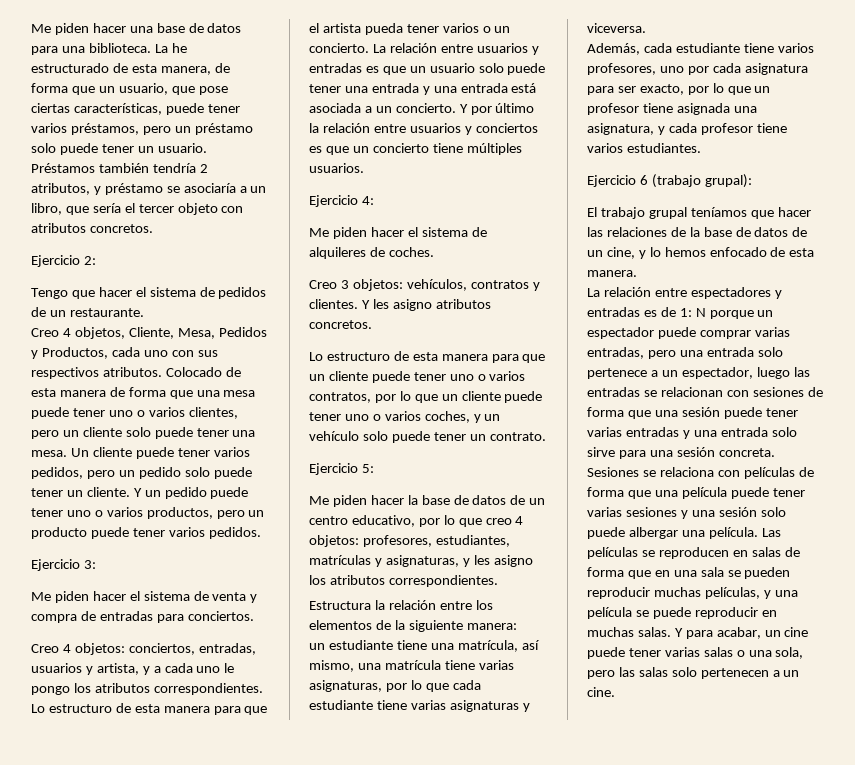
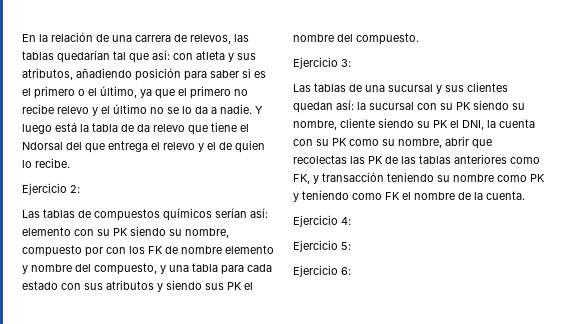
[31,23,242,35] [31,43,187,55] [31,63,230,75] [31,83,228,95] [31,103,240,115] [31,123,253,135] [31,143,207,155] [31,163,208,173] [31,183,267,195] [31,203,244,215] [31,223,153,233] [31,255,96,267] [31,287,267,299] [31,307,144,317] [31,327,267,339] [31,347,218,359] [31,367,241,379] [31,387,256,399] [31,407,238,419] [31,427,256,439] [31,447,250,459] [31,467,252,479] [31,487,249,499] [31,507,265,519] [31,527,261,539] [31,559,96,571] [31,591,258,603] [31,611,254,623] [31,643,256,655] [31,663,235,675] [31,683,263,695] [31,703,268,715] [309,23,511,35] [309,43,539,55] [309,63,546,75] [309,83,537,95] [309,103,535,115] [309,123,538,135] [309,143,522,155] [309,163,364,173] [309,195,374,207] [309,227,487,239] [309,247,434,259] [309,279,540,291] [309,299,491,311] [309,320,372,329] [309,351,546,363] [309,371,526,383] [309,391,543,403] [309,411,501,423] [309,431,546,443] [309,463,374,475] [309,495,546,507] [309,515,524,527] [309,535,510,547] [309,555,533,567] [309,575,498,587] [309,600,493,610] [309,620,517,632] [309,640,539,652] [309,660,514,672] [309,680,481,692] [309,700,530,712] [587,23,646,33] [587,43,814,55] [587,63,808,75] [587,83,771,95] [587,103,757,115] [587,123,787,135] [587,143,701,153] [587,174,752,188] [587,207,811,219] [587,227,808,237] [587,247,815,259] [587,270,637,277] [587,287,782,299] [587,307,774,319] [587,327,790,339] [587,347,783,359] [587,367,810,379] [587,387,823,397] [587,407,798,419] [587,427,797,439] [587,447,775,459] [587,467,814,479] [587,487,805,499] [587,507,786,519] [587,527,781,539] [587,547,800,559] [587,567,791,579] [587,587,798,599] [587,607,777,619] [587,627,809,639] [587,647,804,659] [587,667,800,679] [587,687,615,697] Me piden hacer una base de datos para una biblioteca. La he estructurado de esta manera, de forma que un usuario, que pose ciertas características, puede tener varios préstamos, pero un préstamo solo puede tener un usuario. Préstamos también tendría 2 atributos, y préstamo se asociaría a un libro, que sería el tercer objeto con atributos concretos. // Ejercicio 2: // Tengo que hacer el sistema de pedidos de un restaurante. // Creo 4 objetos, Cliente, Mesa, Pedidos y Productos, cada uno con sus respectivos atributos. Colocado de esta manera de forma que una mesa puede tener uno o varios clientes, pero un cliente solo puede tener una mesa. Un cliente puede tener varios pedidos, pero un pedido solo puede tener un cliente. Y un pedido puede tener uno o varios productos, pero un producto puede tener varios pedidos. // Ejercicio 3: // Me piden hacer el sistema de venta y compra de entradas para conciertos. // Creo 4 objetos: conciertos, entradas, usuarios y artista, y a cada uno le pongo los atributos correspondientes. Lo estructuro de esta manera para que el artista pueda tener varios o un concierto. La relación entre usuarios y entradas es que un usuario solo puede tener una entrada y una entrada está asociada a un concierto. Y por último la relación entre usuarios y conciertos es que un concierto tiene múltiples usuarios. // Ejercicio 4: // Me piden hacer el sistema de alquileres de coches. // Creo 3 objetos: vehículos, contratos y clientes. Y les asigno atributos concretos. // Lo estructuro de esta manera para que un cliente puede tener uno o varios contratos, por lo que un cliente puede tener uno o varios coches, y un vehículo solo puede tener un contrato. // Ejercicio 5: // Me piden hacer la base de datos de un centro educativo, por lo que creo 4 objetos: profesores, estudiantes, matrículas y asignaturas, y les asigno los atributos correspondientes. // Estructura la relación entre los elementos de la siguiente manera: // un estudiante tiene una matrícula, así mismo, una matrícula tiene varias asignaturas, por lo que cada estudiante tiene varias asignaturas y viceversa. // Además, cada estudiante tiene varios profesores, uno por cada asignatura para ser exacto, por lo que un profesor tiene asignada una asignatura, y cada profesor tiene varios estudiantes. // Ejercicio 6 (trabajo grupal): // El trabajo grupal teníamos que hacer las relaciones de la base de datos de un cine, y lo hemos enfocado de esta manera. // La relación entre espectadores y entradas es de 1: N porque un espectador puede comprar varias entradas, pero una entrada solo pertenece a un espectador, luego las entradas se relacionan con sesiones de forma que una sesión puede tener varias entradas y una entrada solo sirve para una sesión concreta. Sesiones se relaciona con películas de forma que una película puede tener varias sesiones y una sesión solo puede albergar una película. Las películas se reproducen en salas de forma que en una sala se pueden reproducir muchas películas, y una película se puede reproducir en muchas salas. Y para acabar, un cine puede tener varias salas o una sola, pero las salas solo pertenecen a un cine. -> [22,32,249,44] [22,50,256,63] [22,68,266,81] [22,86,248,99] [22,104,263,116] [22,122,249,135] [22,140,265,153] [22,158,70,168] [22,183,80,195] [22,208,268,221] [22,226,229,238] [22,245,274,257] [22,263,272,275] [22,280,253,292] [293,33,419,45] [293,57,351,69] [293,82,508,94] [293,100,525,113] [293,118,535,130] [293,136,492,149] [293,154,540,164] [293,172,545,184] [293,190,525,202] [293,215,351,227] [293,240,351,252] [293,265,351,277] En la relación de una carrera de relevos, las tablas quedarían tal que así: con atleta y sus atributos, añadiendo posición para saber si es el primero o el último, ya que el primero no recibe relevo y el último no se lo da a nadie. Y luego está la tabla de da relevo que tiene el Ndorsal del que entrega el relevo y el de quien lo recibe. // Ejercicio 2: // Las tablas de compuestos químicos serían así: elemento con su PK siendo su nombre, compuesto por con los FK de nombre elemento y nombre del compuesto, y una tabla para cada estado con sus atributos y siendo sus PK el nombre del compuesto. // Ejercicio 3: // Las tablas de una sucursal y sus clientes quedan así: la sucursal con su PK siendo su nombre, cliente siendo su PK el DNI, la cuenta con su PK como su nombre, abrir que recolectas las PK de las tablas anteriores como FK, y transacción teniendo su nombre como PK y teniendo como FK el nombre de la cuenta. // Ejercicio 4: // Ejercicio 5: // Ejercicio 6:

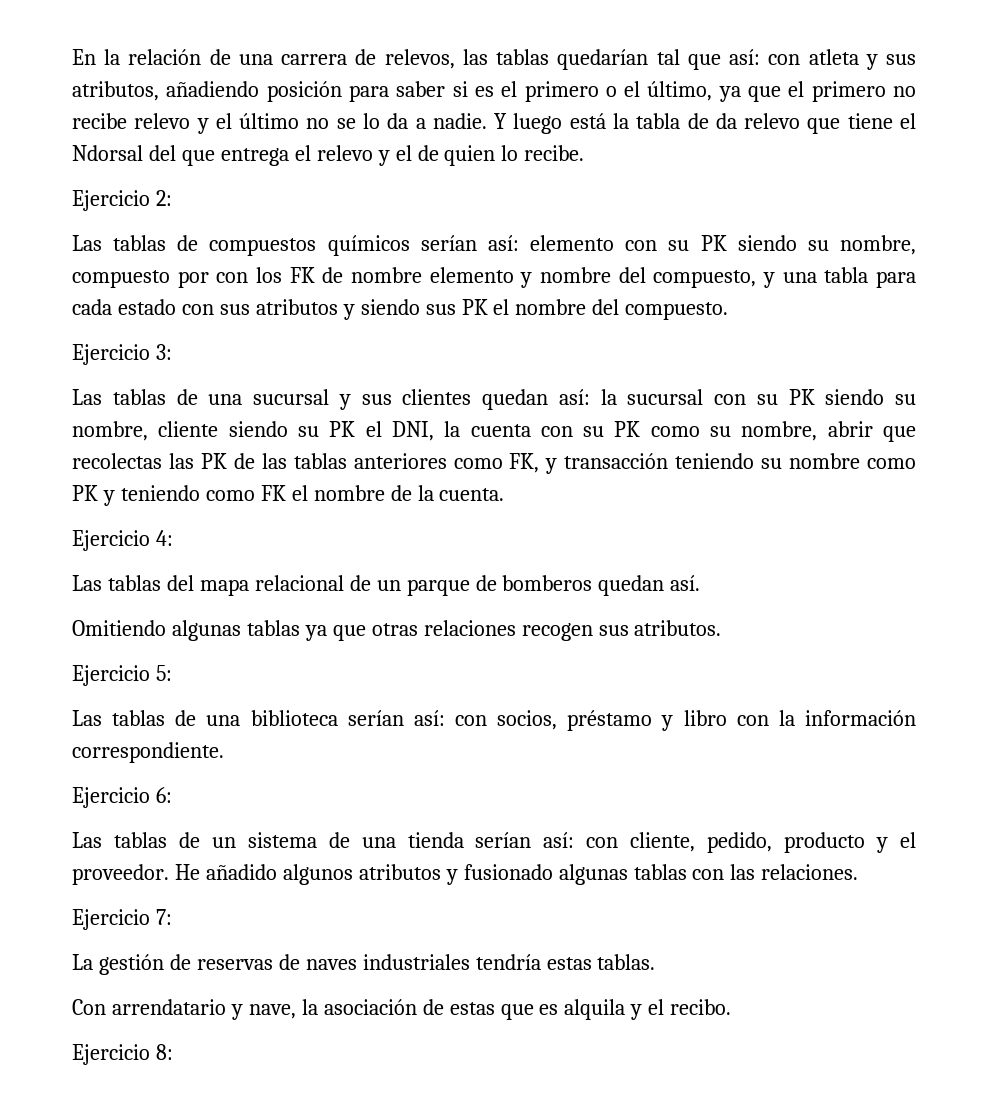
[293,240,351,252] [293,265,351,277] Ejercicio 5: // Ejercicio 6: -> [72,575,701,596] [72,620,722,641] [72,665,172,686] [72,710,916,731] [72,742,224,763] [72,787,172,808] [72,832,916,853] [72,864,859,885] [72,909,172,930] [72,954,656,975] [72,999,732,1020] [72,1044,173,1065] Las tablas del mapa relacional de un parque de bomberos quedan así. // Omitiendo algunas tablas ya que otras relaciones recogen sus atributos. // Ejercicio 5: // Las tablas de una biblioteca serían así: con socios, préstamo y libro con la información correspondiente. // Ejercicio 6: // Las tablas de un sistema de una tienda serían así: con cliente, pedido, producto y el proveedor. He añadido algunos atributos y fusionado algunas tablas con las relaciones. // Ejercicio 7: // La gestión de reservas de naves industriales tendría estas tablas. // Con arrendatario y nave, la asociación de estas que es alquila y el recibo. // Ejercicio 8:

